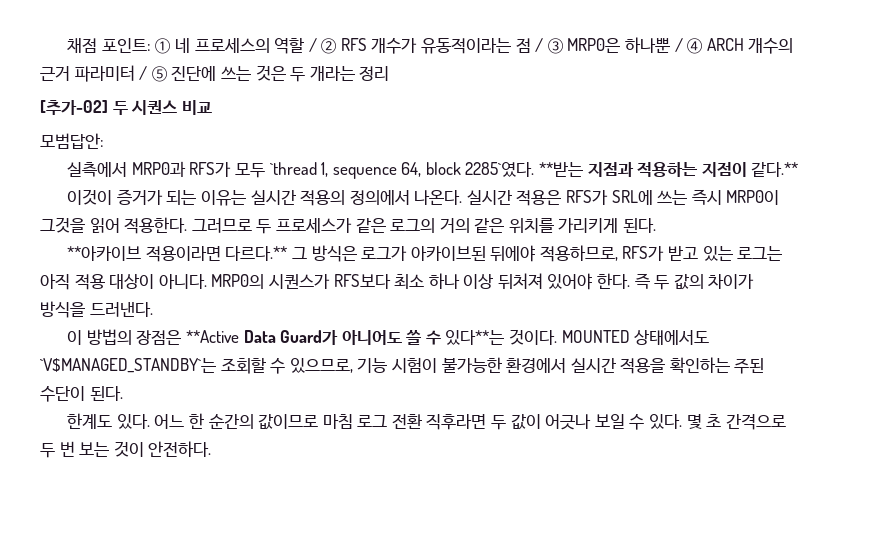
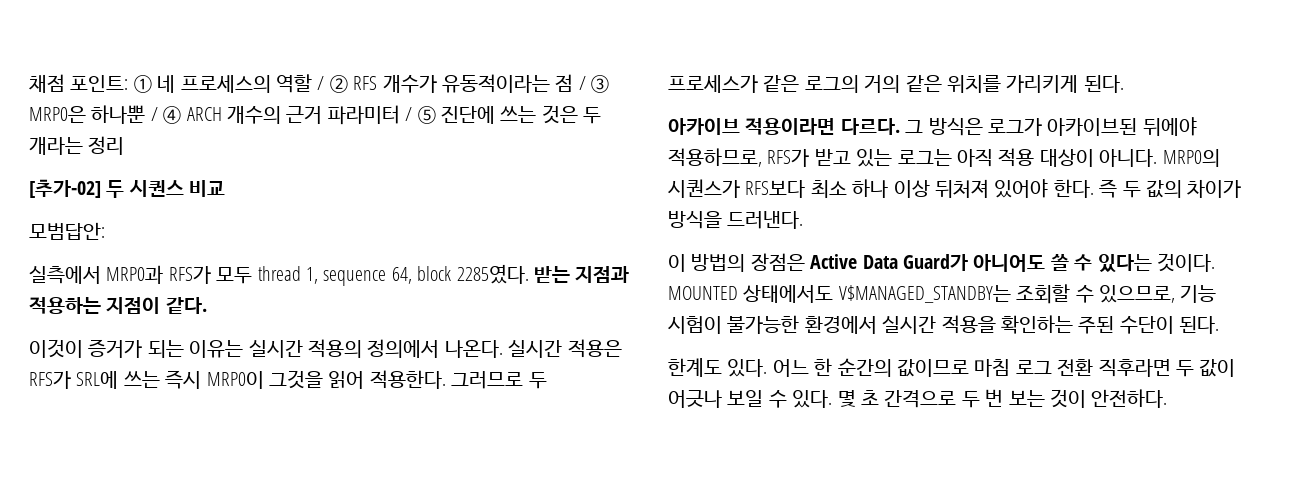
[269,162,317,175] `thread -> [257,266,301,281] thread
[465,162,584,177] 2285`였다. **받는 -> [456,264,570,284] 2285였다. 받는
[751,162,799,177] 같다.** -> [165,297,207,314] 같다.
[67,246,288,262] **아카이브 적용이라면 다르다.** -> [668,118,900,135] 아카이브 적용이라면 다르다.
[185,330,239,343] **Active -> [810,254,858,269] Active
[445,330,505,345] 있다**는 -> [1097,254,1152,272] 있다는
[40,358,216,373] `V$MANAGED_STANDBY`는 -> [838,285,1011,303] V$MANAGED_STANDBY는

